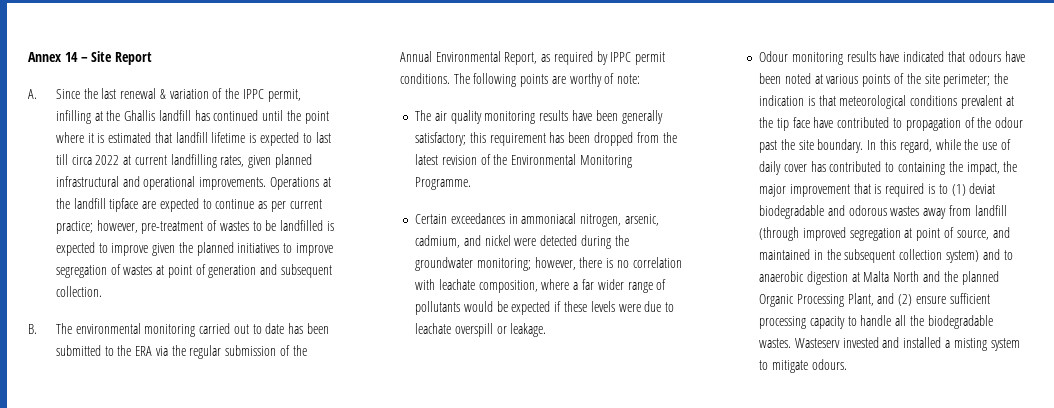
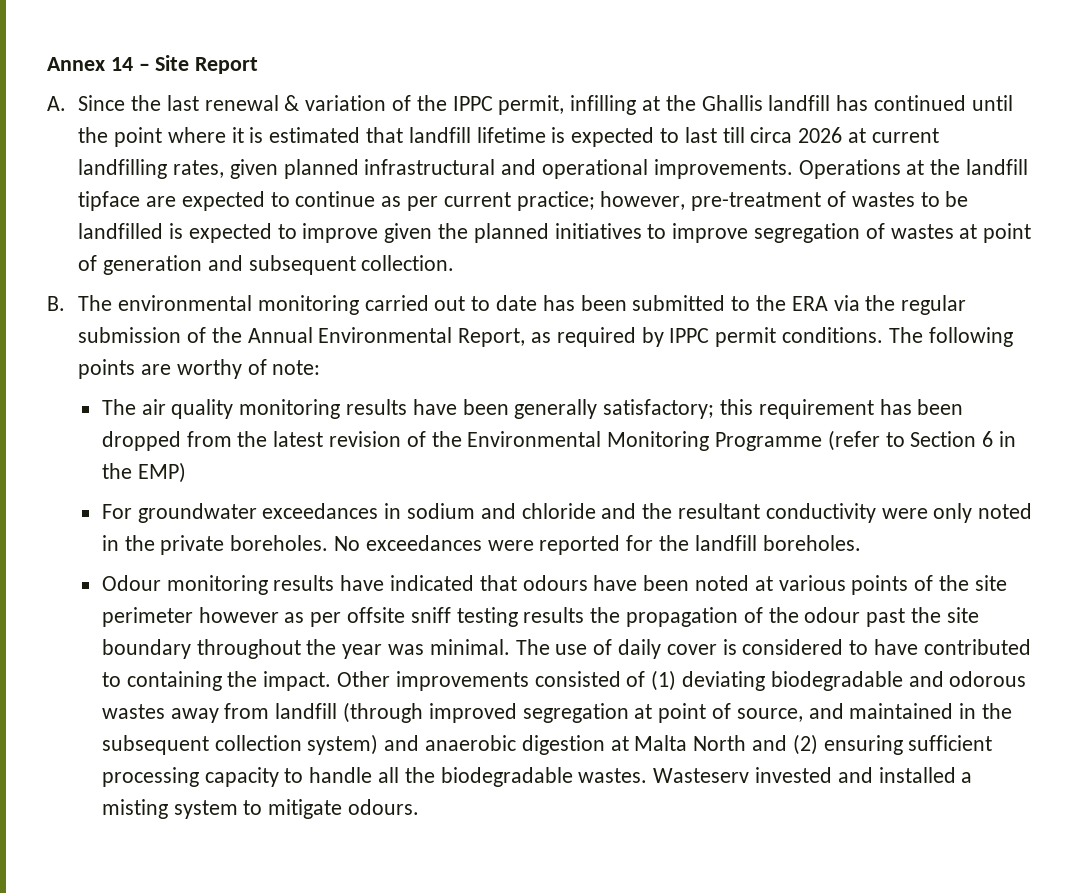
[95,155,120,165] 2022 -> [798,127,843,143] 2026
[415,177,472,190] [415,213,660,227] [415,235,629,249] [415,257,682,271] [415,279,667,293] [415,301,675,315] [415,323,547,337] Programme. // Certain exceedances in ammoniacal nitrogen, arsenic, cadmium, and nickel were detected during the groundwater monitoring; however, there is no correlation with leachate composition, where a far wider range of pollutants would be expected if these levels were due to leachate overspill or leakage. -> [715,430,1017,451] [101,462,186,483] [101,503,1033,523] [101,535,861,555] Programme (refer to Section 6 in the EMP) // For groundwater exceedances in sodium and chloride and the resultant conductivity were only noted in the private boreholes. No exceedances were reported for the landfill boreholes.
[943,73,1009,87] [759,95,1014,109] [759,117,903,131] perimeter; the indication is that meteorological conditions prevalent at the tip face have contributed to -> [101,607,621,627] perimeter however as per offsite sniff testing results the
[817,139,1011,153] [759,161,1018,175] [759,183,996,197] boundary. In this regard, while the use of daily cover has contributed to containing the impact, the major improvement that is required is to (1) deviat -> [101,639,1031,659] [101,670,766,691] boundary throughout the year was minimal. The use of daily cover is considered to have contributed to containing the impact. Other improvements consisted of (1) deviating
[1003,250,1013,260] to -> (420, 743) none
[943,271,999,285] [759,293,947,307] the planned Organic Processing Plant, and (2) ensure -> [792,734,903,755] (2) ensuring

